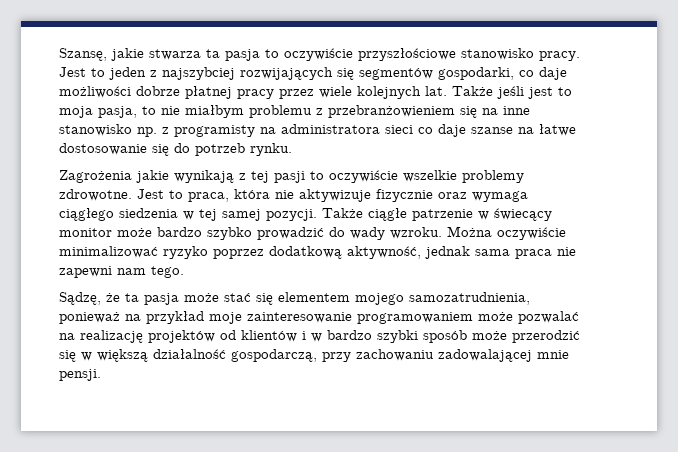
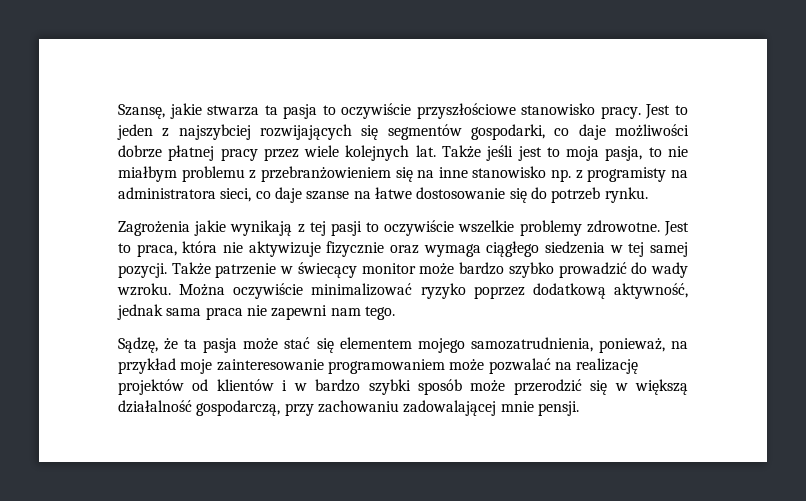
[385,125,413,134] sieci -> [220,188,252,202] sieci,
[368,208,407,221] ciągłe -> (211, 268) none
[59,312,120,324] ponieważ -> [598,338,665,353] ponieważ,

